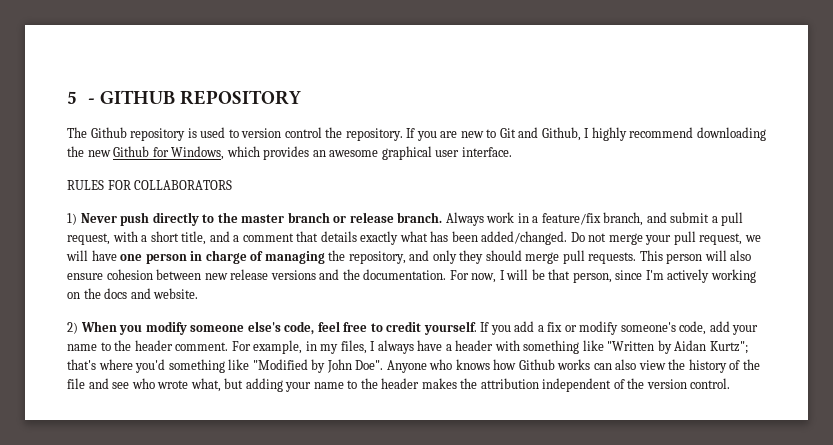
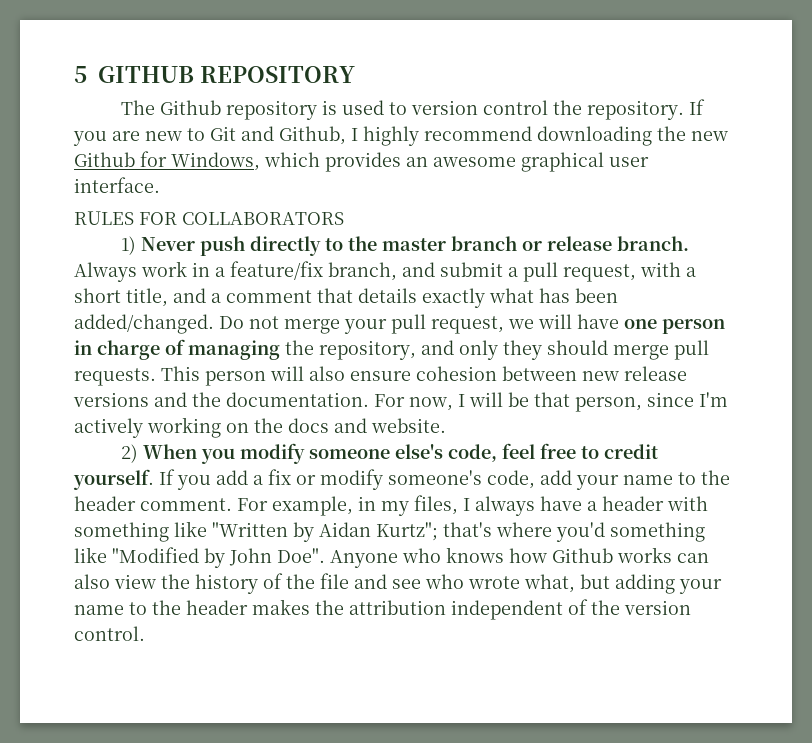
[88,98,96,104] - -> (87, 74) none

